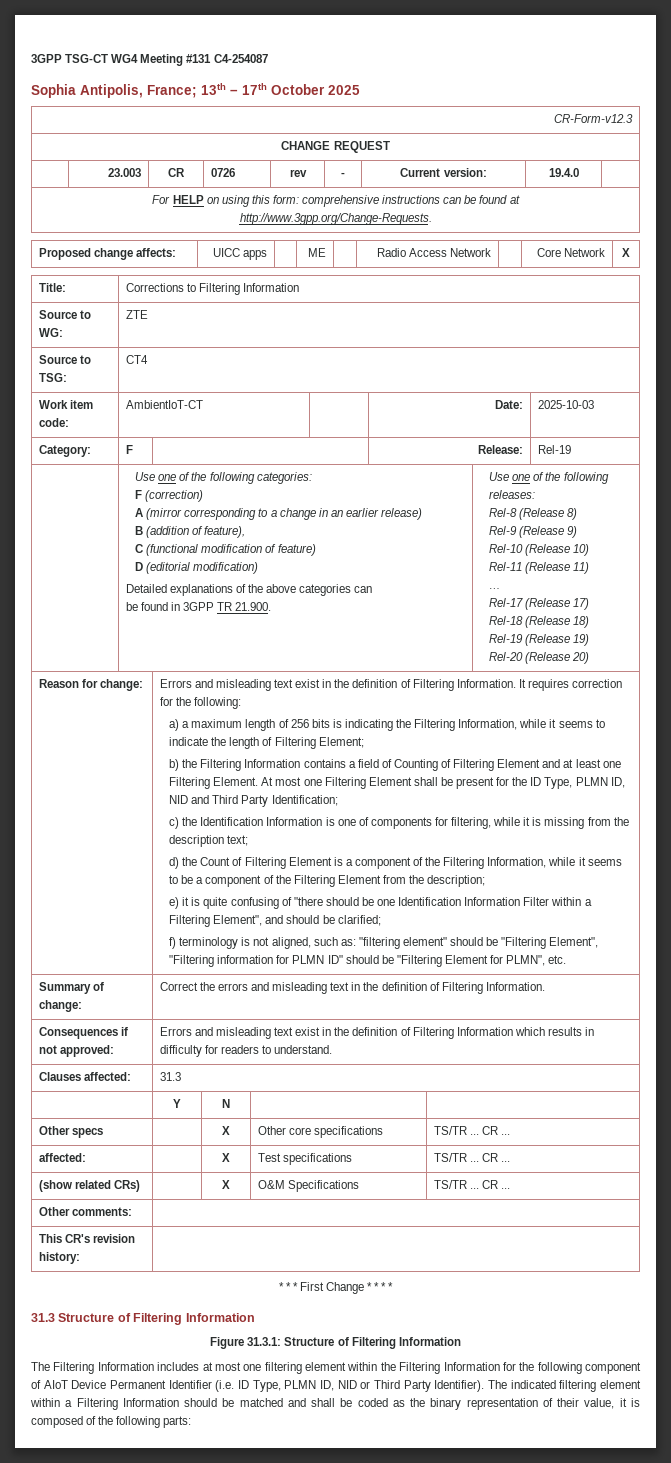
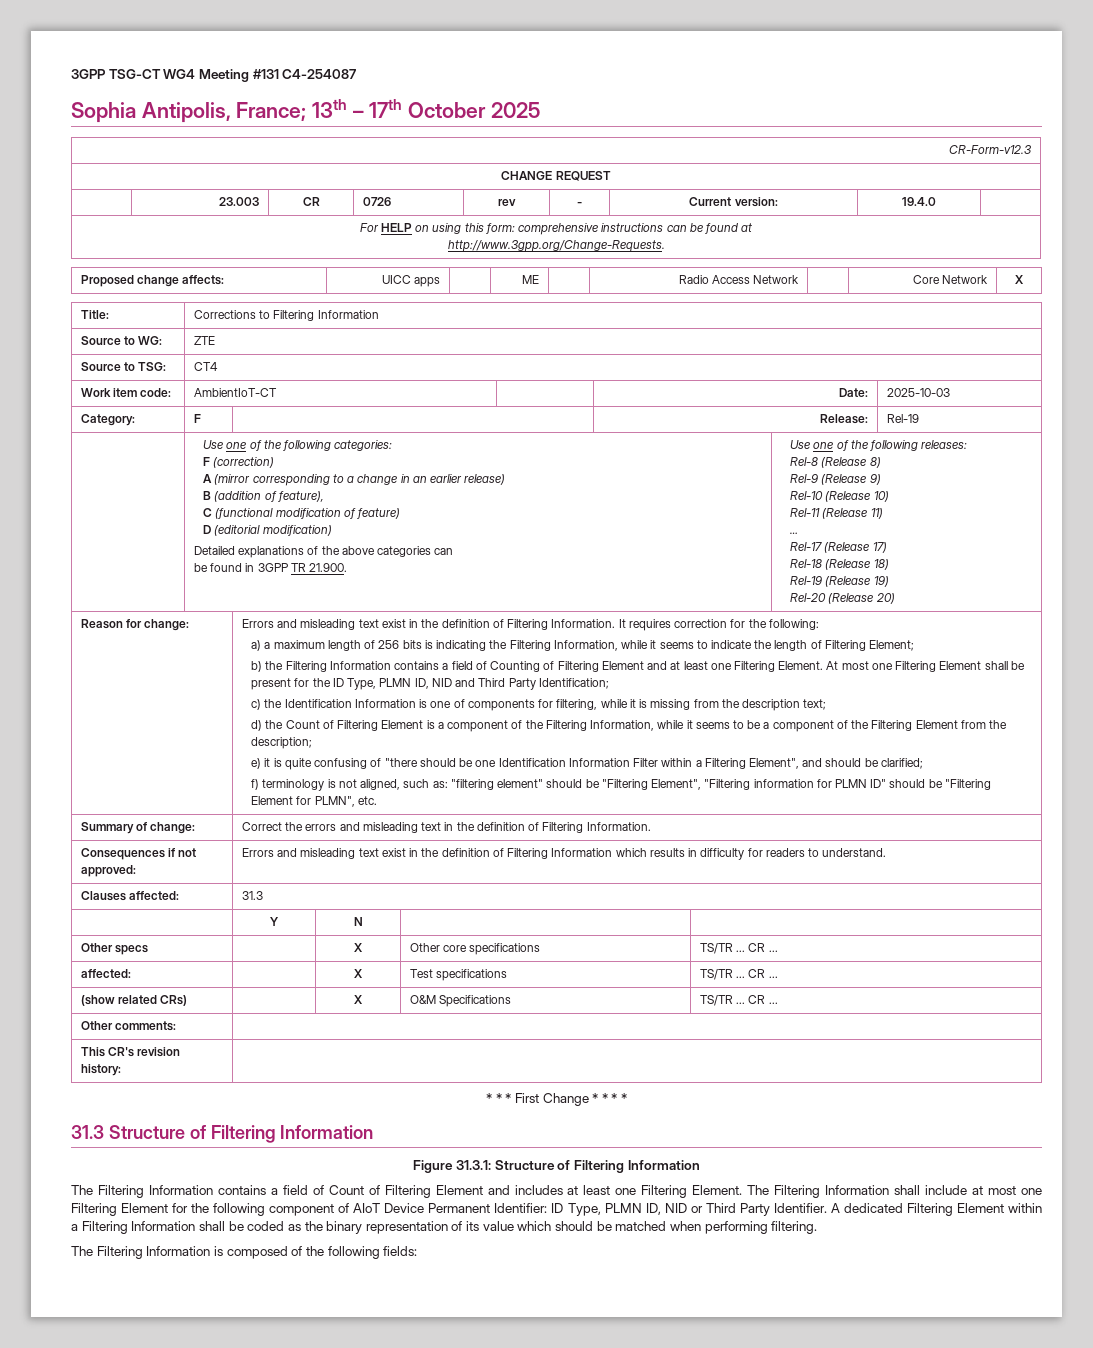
[157,1362,500,1374] includes at most one filtering element within the Filtering Information -> [217,1185,1043,1198] [71,1203,169,1216] contains a field of Count of Filtering Element and includes at least one Filtering Element. The Filtering Information shall include at most one Filtering Element
[168,1380,235,1392] Identifier (i.e. -> [494,1203,548,1213] Identifier:
[434,1380,641,1392] [30,1398,306,1410] Identifier). The indicated filtering element within a Filtering Information should be matched and -> [773,1203,1042,1216] [71,1221,196,1234] Identifier. A dedicated Filtering Element within a Filtering Information
[557,1398,627,1409] their value, it -> [466,1221,818,1234] [71,1246,211,1259] its value which should be matched when performing filtering. // The Filtering Information
[163,1416,192,1428] parts: -> [383,1246,418,1256] fields:

